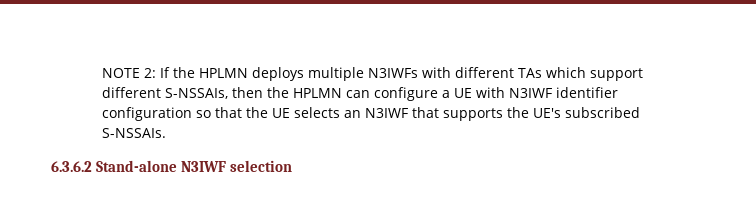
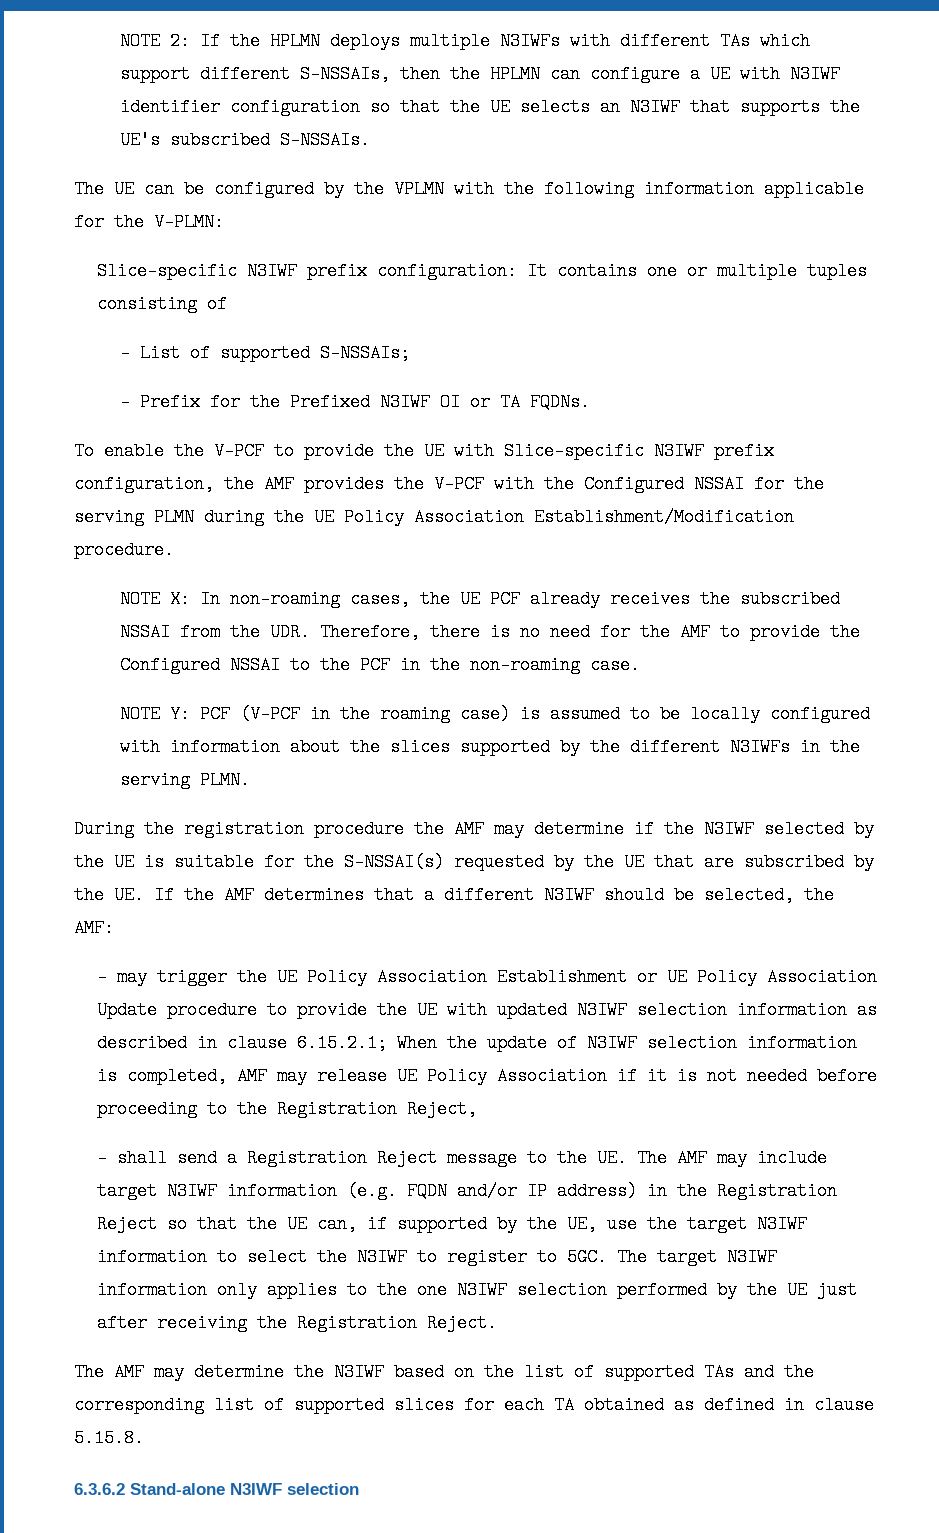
(166, 133) none -> [74,180,864,198] [74,213,224,231] [96,262,867,280] [96,295,227,313] [119,344,410,362] [119,393,590,411] [74,442,774,460] [74,475,824,493] [74,508,794,526] [74,541,174,559] [119,590,840,608] [119,623,860,641] [119,656,640,674] [119,705,870,723] [119,738,860,756] [119,771,250,789] [74,820,874,838] [74,853,874,871] [74,886,834,904] [74,919,114,937] [96,968,877,986] [96,1001,877,1019] [96,1034,857,1052] [96,1067,877,1085] [96,1100,477,1118] [96,1149,827,1167] [96,1182,837,1200] [96,1215,807,1233] [96,1248,777,1266] [96,1281,857,1299] [96,1314,497,1332] [74,1363,814,1381] [74,1396,874,1414] [74,1429,144,1447] // The UE can be configured by the VPLMN with the following information applicable for the V-PLMN: // Slice-specific N3IWF prefix configuration: It contains one or multiple tuples consisting of // - List of supported S-NSSAIs; // - Prefix for the Prefixed N3IWF OI or TA FQDNs. // To enable the V-PCF to provide the UE with Slice-specific N3IWF prefix configuration, the AMF provides the V-PCF with the Configured NSSAI for the serving PLMN during the UE Policy Association Establishment/Modification procedure. // NOTE X: In non-roaming cases, the UE PCF already receives the subscribed NSSAI from the UDR. Therefore, there is no need for the AMF to provide the Configured NSSAI to the PCF in the non-roaming case. // NOTE Y: PCF (V-PCF in the roaming case) is assumed to be locally configured with information about the slices supported by the different N3IWFs in the serving PLMN. // During the registration procedure the AMF may determine if the N3IWF selected by the UE is suitable for the S-NSSAI(s) requested by the UE that are subscribed by the UE. If the AMF determines that a different N3IWF should be selected, the AMF: // - may trigger the UE Policy Association Establishment or UE Policy Association Update procedure to provide the UE with updated N3IWF selection information as described in clause 6.15.2.1; When the update of N3IWF selection information is completed, AMF may release UE Policy Association if it is not needed before proceeding to the Registration Reject, // - shall send a Registration Reject message to the UE. The AMF may include target N3IWF information (e.g. FQDN and/or IP address) in the Registration Reject so that the UE can, if supported by the UE, use the target N3IWF information to select the N3IWF to register to 5GC. The target N3IWF information only applies to the one N3IWF selection performed by the UE just after receiving the Registration Reject. // The AMF may determine the N3IWF based on the list of supported TAs and the corresponding list of supported slices for each TA obtained as defined in clause 5.15.8.

